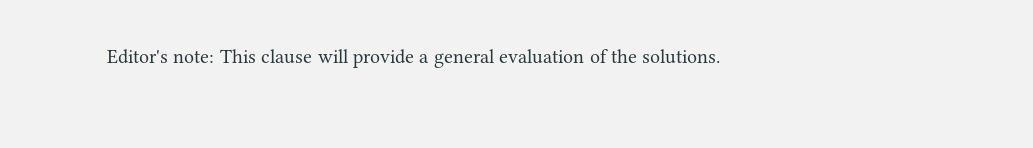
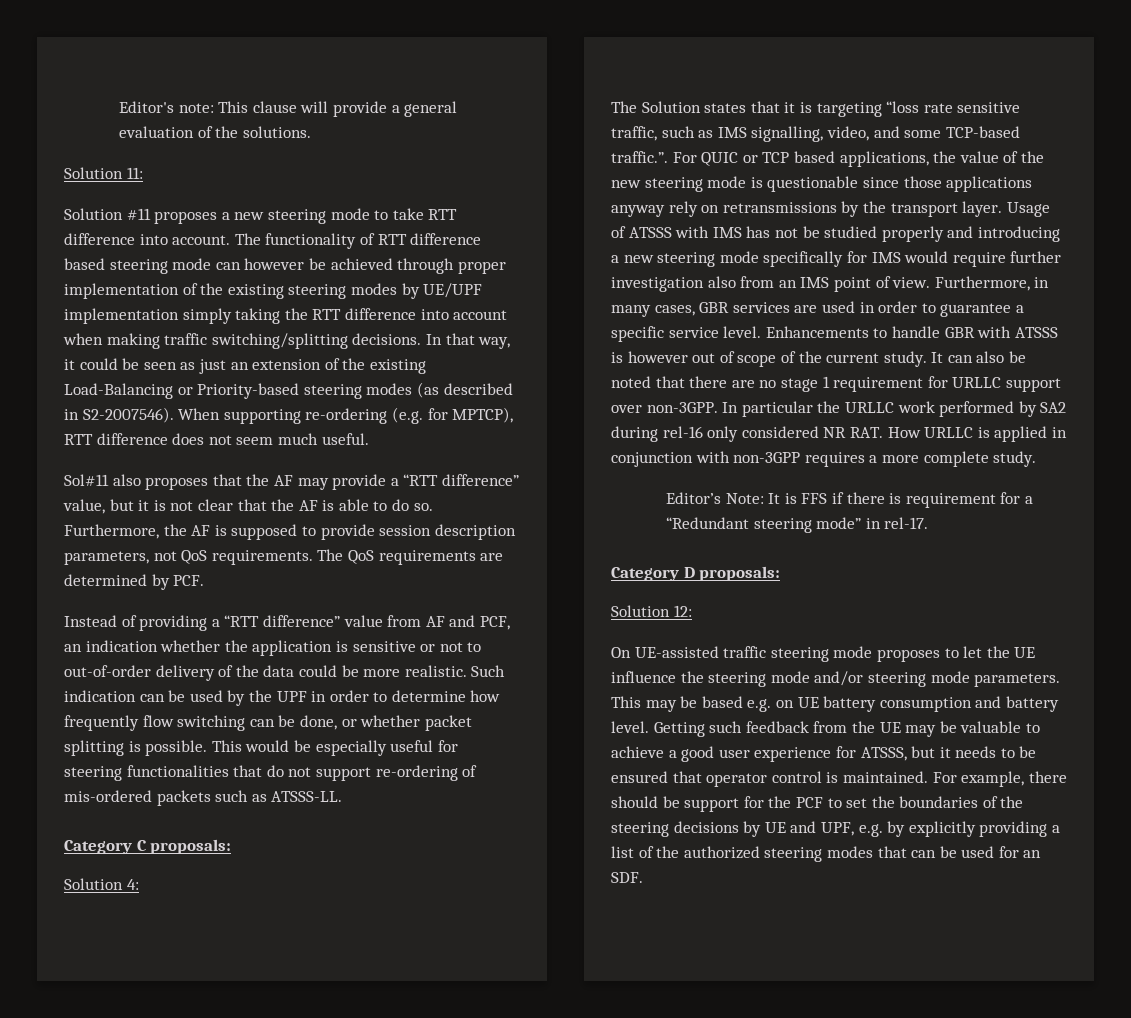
(721, 56) none -> [64,167,143,179] [64,208,458,224] [64,233,482,249] [64,258,506,274] [64,283,483,299] [64,308,508,324] [63,333,511,349] [64,358,426,374] [64,382,513,399] [64,407,514,424] [64,433,369,445] [64,474,519,490] [63,499,433,514] [64,524,516,540] [64,549,504,565] [64,574,205,590] [64,615,510,631] [64,640,482,656] [64,665,506,681] [64,690,501,706] [64,715,472,731] [64,740,458,756] [64,765,478,781] [64,790,343,806] [64,839,232,854] [64,878,139,890] [611,101,1021,117] [611,126,1020,142] [611,151,1044,167] [611,176,1033,192] [611,201,1050,217] [611,226,1060,242] [611,251,1062,267] [611,276,1050,292] [611,301,1024,317] [611,326,1058,342] [611,351,1027,367] [611,376,1061,392] [611,401,1067,417] [611,426,1067,442] [611,451,1037,467] [666,492,1033,508] [666,517,929,533] [611,566,781,581] [611,605,692,617] [611,646,1036,662] [611,671,1061,687] [611,696,1059,712] [611,721,1040,737] [611,746,1037,762] [611,771,1067,787] [611,796,1024,812] [611,821,1060,837] [611,846,1042,862] [611,872,643,883] // Solution 11: // Solution #11 proposes a new steering mode to take RTT difference into account. The functionality of RTT difference based steering mode can however be achieved through proper implementation of the existing steering modes by UE/UPF implementation simply taking the RTT difference into account when making traffic switching/splitting decisions. In that way, it could be seen as just an extension of the existing Load-Balancing or Priority-based steering modes (as described in S2-2007546). When supporting re-ordering (e.g. for MPTCP), RTT difference does not seem much useful. // Sol#11 also proposes that the AF may provide a “RTT difference” value, but it is not clear that the AF is able to do so. Furthermore, the AF is supposed to provide session description parameters, not QoS requirements. The QoS requirements are determined by PCF. // Instead of providing a “RTT difference” value from AF and PCF, an indication whether the application is sensitive or not to out-of-order delivery of the data could be more realistic. Such indication can be used by the UPF in order to determine how frequently flow switching can be done, or whether packet splitting is possible. This would be especially useful for steering functionalities that do not support re-ordering of mis-ordered packets such as ATSSS-LL. // Category C proposals: // Solution 4: // The Solution states that it is targeting “loss rate sensitive traffic, such as IMS signalling, video, and some TCP-based traffic.”. For QUIC or TCP based applications, the value of the new steering mode is questionable since those applications anyway rely on retransmissions by the transport layer. Usage of ATSSS with IMS has not be studied properly and introducing a new steering mode specifically for IMS would require further investigation also from an IMS point of view. Furthermore, in many cases, GBR services are used in order to guarantee a specific service level. Enhancements to handle GBR with ATSSS is however out of scope of the current study. It can also be noted that there are no stage 1 requirement for URLLC support over non-3GPP. In particular the URLLC work performed by SA2 during rel-16 only considered NR RAT. How URLLC is applied in conjunction with non-3GPP requires a more complete study. // Editor’s Note: It is FFS if there is requirement for a “Redundant steering mode” in rel-17. // Category D proposals: // Solution 12: // On UE-assisted traffic steering mode proposes to let the UE influence the steering mode and/or steering mode parameters. This may be based e.g. on UE battery consumption and battery level. Getting such feedback from the UE may be valuable to achieve a good user experience for ATSSS, but it needs to be ensured that operator control is maintained. For example, there should be support for the PCF to set the boundaries of the steering decisions by UE and UPF, e.g. by explicitly providing a list of the authorized steering modes that can be used for an SDF.

